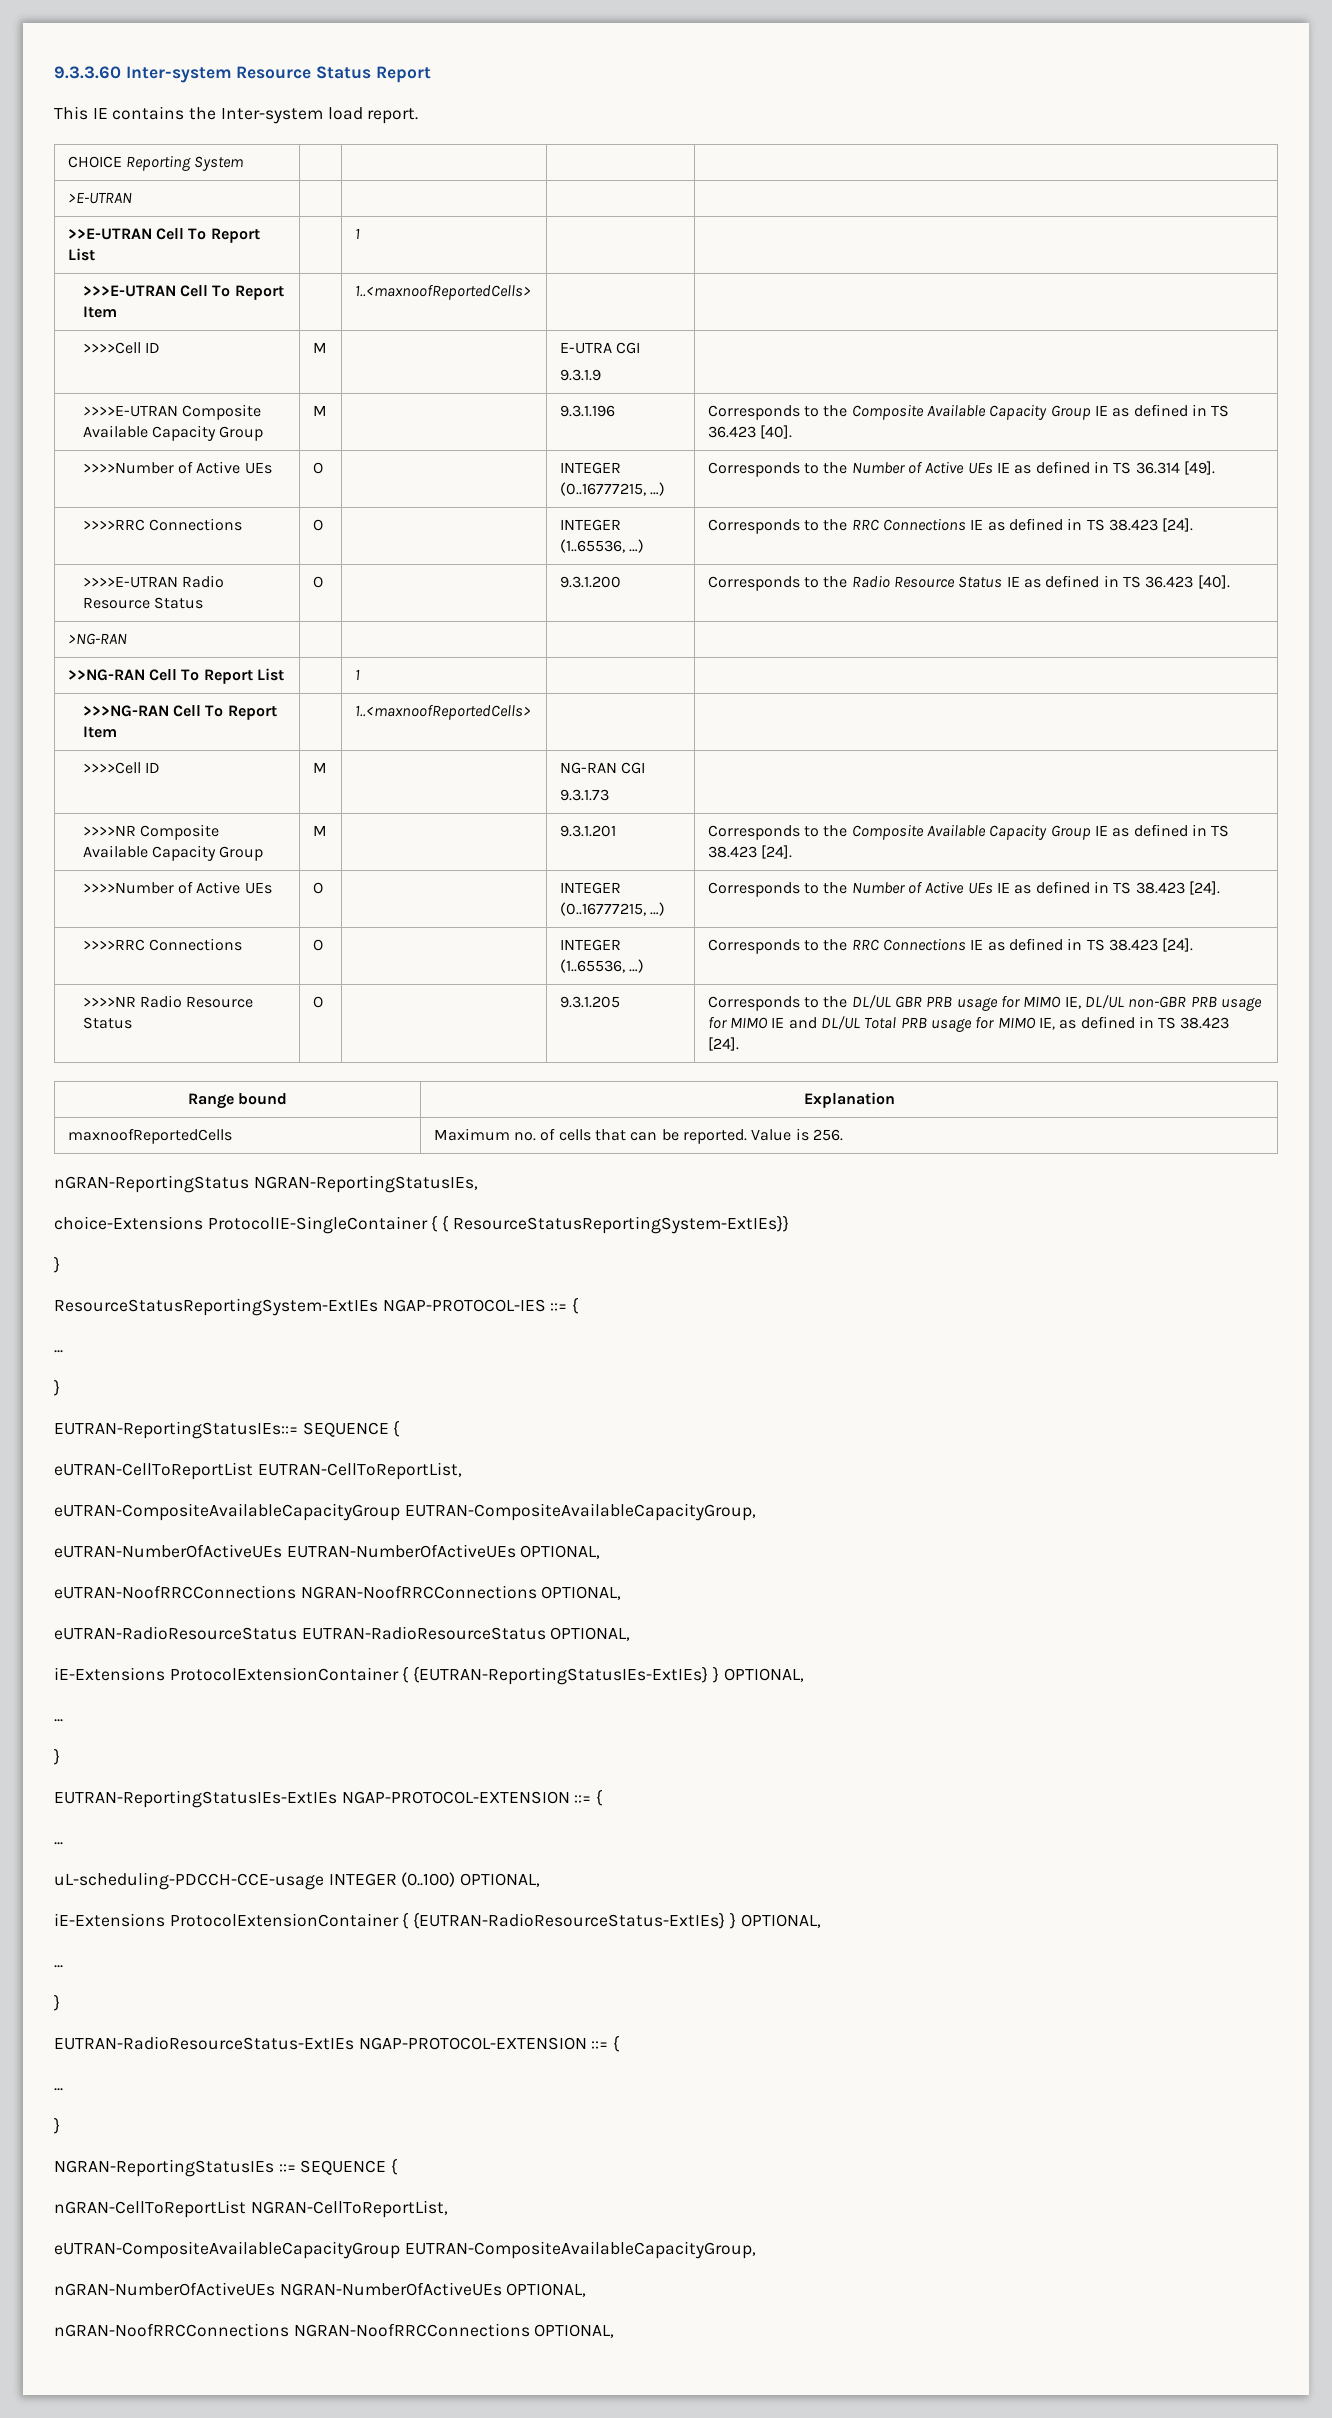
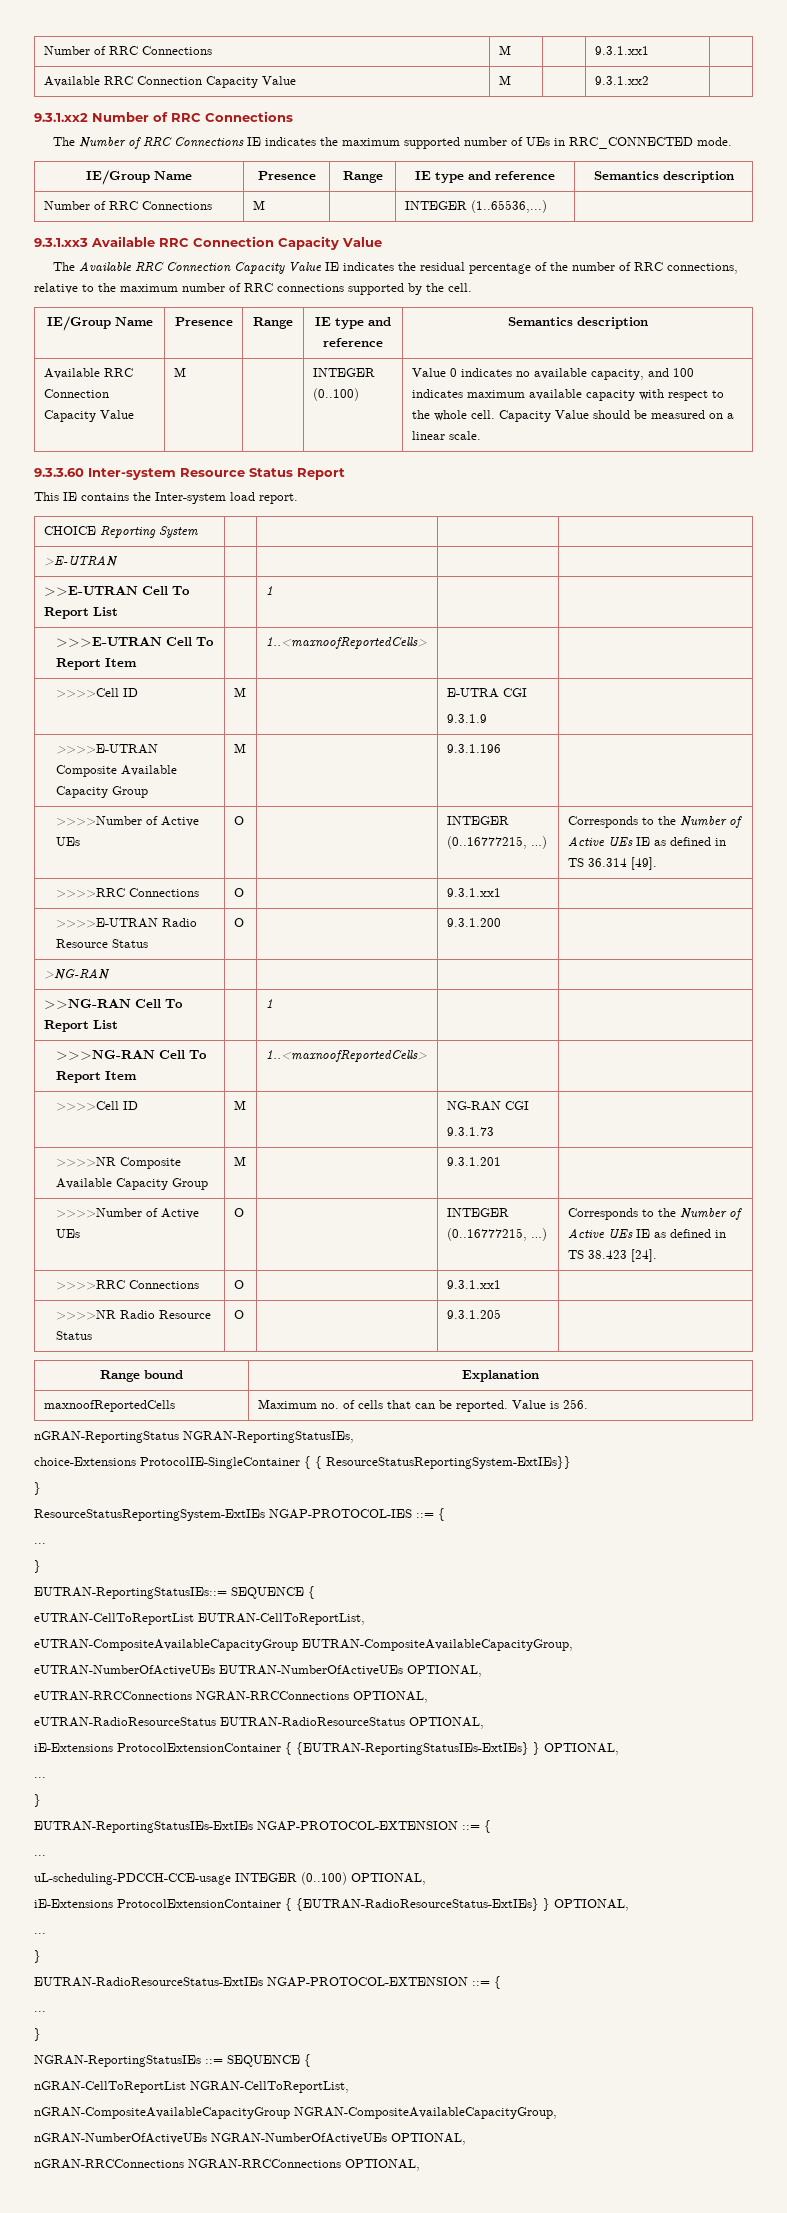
(54, 72) none -> [43,46,212,55] [498,45,511,55] [594,46,649,55] [43,76,296,88] [498,75,511,85] [594,76,649,85] [34,111,293,122] [52,137,732,149] [86,170,192,185] [257,171,316,180] [342,171,383,183] [415,171,555,183] [593,171,734,183] [43,201,212,210] [252,200,265,210] [404,200,547,213] [34,236,382,250] [52,261,738,274] [34,283,472,295] [46,316,153,331] [174,317,233,326] [253,317,293,329] [315,317,391,329] [323,338,383,347] [507,317,648,329] [43,368,133,379] [43,389,109,398] [43,410,134,422] [173,367,186,377] [312,368,375,377] [312,388,359,401] [411,368,694,380] [411,389,724,401] [411,410,734,422] [411,431,481,440] Number of RRC Connections | M | | 9.3.1.xx1 | // Available RRC Connection Capacity Value | M | | 9.3.1.xx2 | // 9.3.1.xx2 Number of RRC Connections // The Number of RRC Connections IE indicates the maximum supported number of UEs in RRC_CONNECTED mode. // IE/Group Name | Presence | Range | IE type and reference | Semantics description // Number of RRC Connections | M | | INTEGER (1..65536,...) | // 9.3.1.xx3 Available RRC Connection Capacity Value // The Available RRC Connection Capacity Value IE indicates the residual percentage of the number of RRC connections, relative to the maximum number of RRC connections supported by the cell. // IE/Group Name | Presence | Range | IE type and reference | Semantics description // Available RRC Connection Capacity Value | M | | INTEGER (0..100) | Value 0 indicates no available capacity, and 100 indicates maximum available capacity with respect to the whole cell. Capacity Value should be measured on a linear scale. //
[707,404,1230,420] [707,425,793,439] Corresponds to the Composite Available Capacity Group IE as defined in TS 36.423 [40]. -> (501, 748) none
[559,519,621,531] [559,539,645,553] [707,518,1194,534] INTEGER (1..65536, …) | Corresponds to the RRC Connections IE as defined in TS 38.423 [24]. -> [446,888,501,897] 9.3.1.xx1 |
[707,575,1230,591] Corresponds to the Radio Resource Status IE as defined in TS 36.423 [40]. -> (501, 922) none
[707,824,1230,840] [707,845,793,859] Corresponds to the Composite Available Capacity Group IE as defined in TS 38.423 [24]. -> (501, 1161) none
[559,939,621,951] [559,959,645,973] [707,938,1194,954] INTEGER (1..65536, …) | Corresponds to the RRC Connections IE as defined in TS 38.423 [24]. -> [446,1280,501,1289] 9.3.1.xx1 |
[707,995,1262,1011] [707,1016,1230,1032] [707,1037,739,1051] Corresponds to the DL/UL GBR PRB usage for MIMO IE, DL/UL non-GBR PRB usage for MIMO IE and DL/UL Total PRB usage for MIMO IE, as defined in TS 38.423 [24]. -> (501, 1314) none
[54,1585,537,1599] eUTRAN-NoofRRCConnections NGRAN-NoofRRCConnections -> [34,1691,349,1701] eUTRAN-RRCConnections NGRAN-RRCConnections
[54,2241,756,2259] eUTRAN-CompositeAvailableCapacityGroup EUTRAN-CompositeAvailableCapacityGroup, -> [34,2107,557,2119] nGRAN-CompositeAvailableCapacityGroup NGRAN-CompositeAvailableCapacityGroup,
[54,2323,530,2337] nGRAN-NoofRRCConnections NGRAN-NoofRRCConnections -> [34,2159,341,2169] nGRAN-RRCConnections NGRAN-RRCConnections

